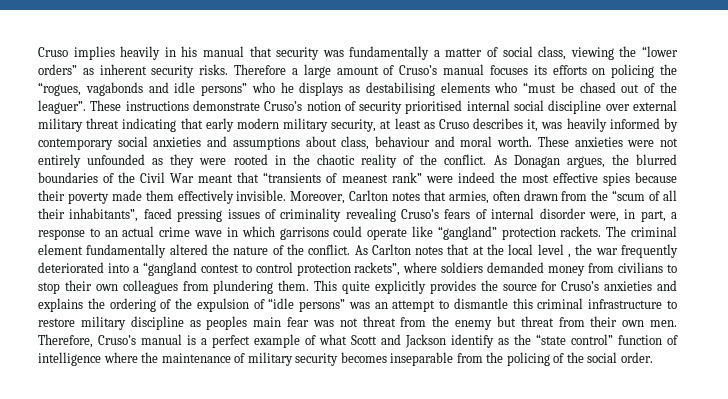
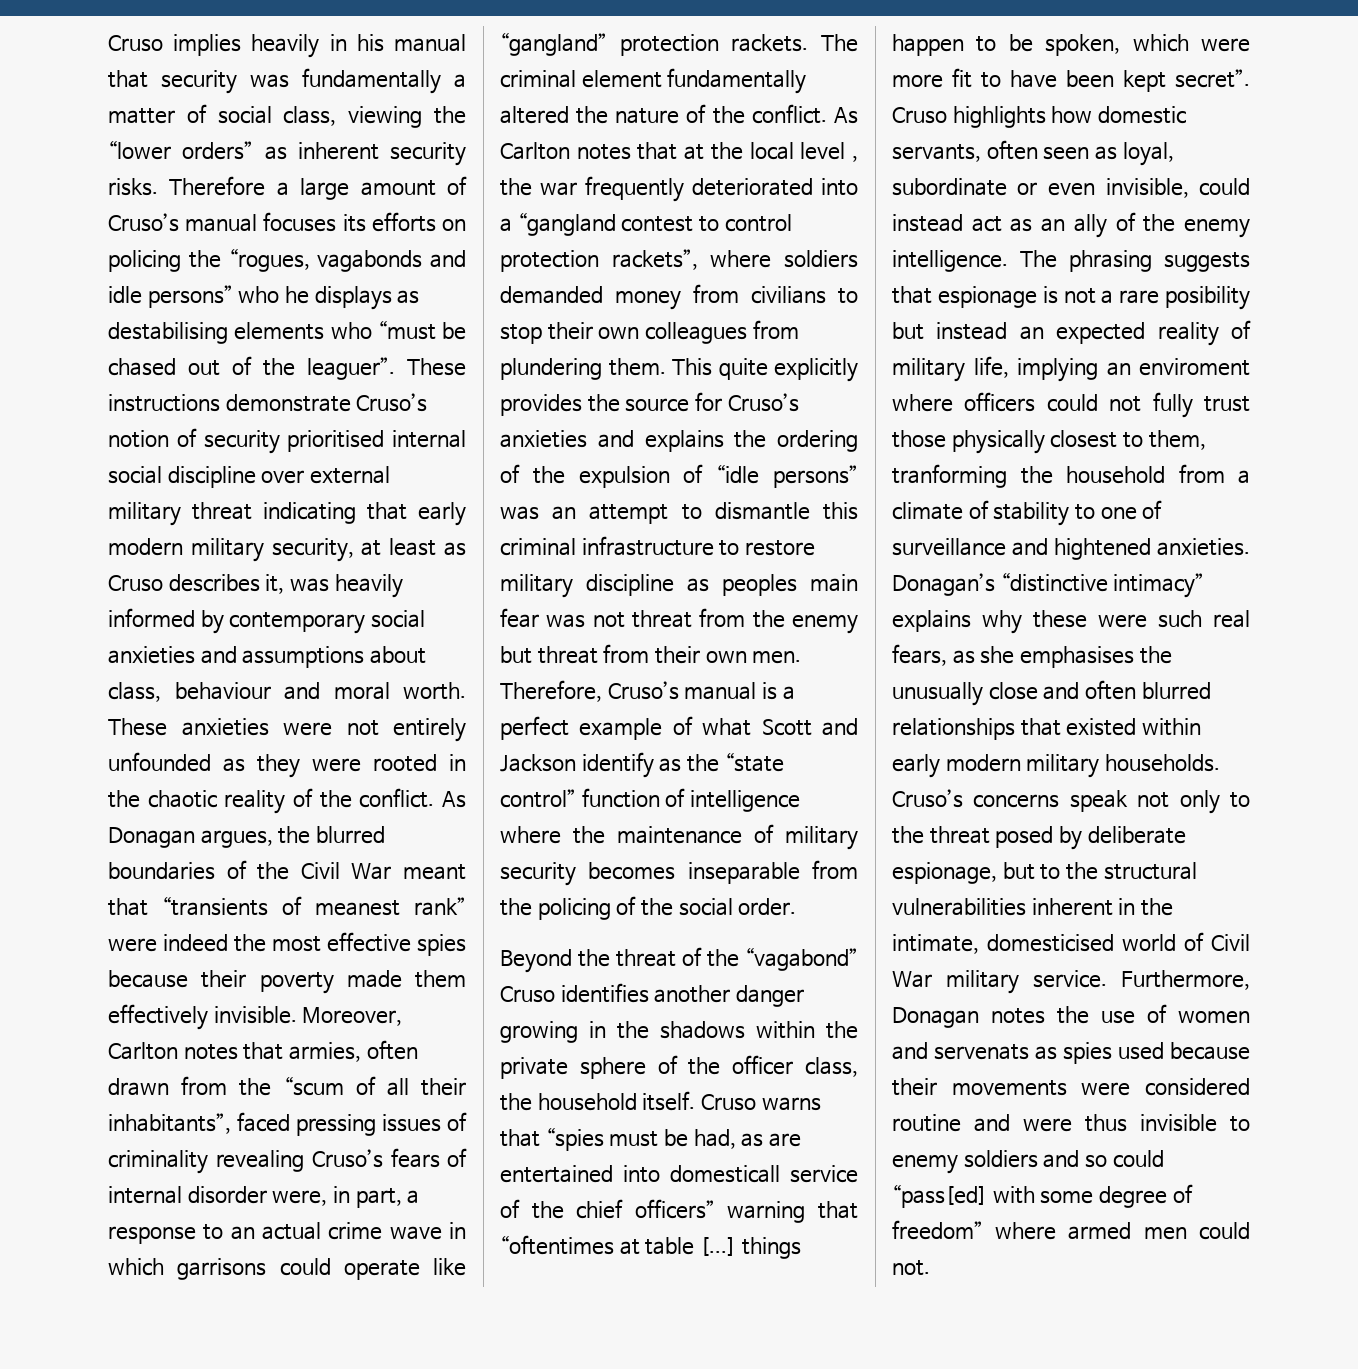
(653, 357) none -> [500,947,858,973] [500,983,804,1007] [500,1021,858,1043] [500,1055,859,1079] [500,1091,821,1111] [500,1127,801,1151] [500,1165,858,1183] [500,1199,859,1223] [500,1235,801,1259] [892,34,1251,56] [892,68,1251,92] [892,106,1187,128] [892,140,1174,166] [892,178,1250,198] [892,212,1250,238] [892,250,1250,272] [892,286,1250,310] [892,320,1251,346] [892,356,1251,382] [892,392,1250,418] [892,430,1206,454] [892,464,1250,488] [892,500,1163,526] [892,538,1251,560] [892,572,1205,598] [892,610,1251,634] [892,644,1172,668] [892,680,1211,706] [892,718,1201,740] [892,754,1220,778] [892,789,1250,814] [892,826,1186,850] [892,862,1197,884] [892,898,1173,916] [892,932,1250,954] [892,970,1251,994] [892,1004,1250,1028] [892,1042,1251,1064] [892,1078,1251,1096] [892,1114,1250,1132] [892,1150,1164,1174] [892,1184,1193,1208] [892,1220,1250,1240] [892,1260,930,1276] // Beyond the threat of the “vagabond” Cruso identifies another danger growing in the shadows within the private sphere of the officer class, the household itself. Cruso warns that “spies must be had, as are entertained into domesticall service of the chief officers” warning that “oftentimes at table [...] things happen to be spoken, which were more fit to have been kept secret”. Cruso highlights how domestic servants, often seen as loyal, subordinate or even invisible, could instead act as an ally of the enemy intelligence. The phrasing suggests that espionage is not a rare posibility but instead an expected reality of military life, implying an enviroment where officers could not fully trust those physically closest to them, tranforming the household from a climate of stability to one of surveillance and hightened anxieties. Donagan’s “distinctive intimacy” explains why these were such real fears, as she emphasises the unusually close and often blurred relationships that existed within early modern military households. Cruso’s concerns speak not only to the threat posed by deliberate espionage, but to the structural vulnerabilities inherent in the intimate, domesticised world of Civil War military service. Furthermore, Donagan notes the use of women and servenats as spies used because their movements were considered routine and were thus invisible to enemy soldiers and so could “pass[ed] with some degree of freedom” where armed men could not.

